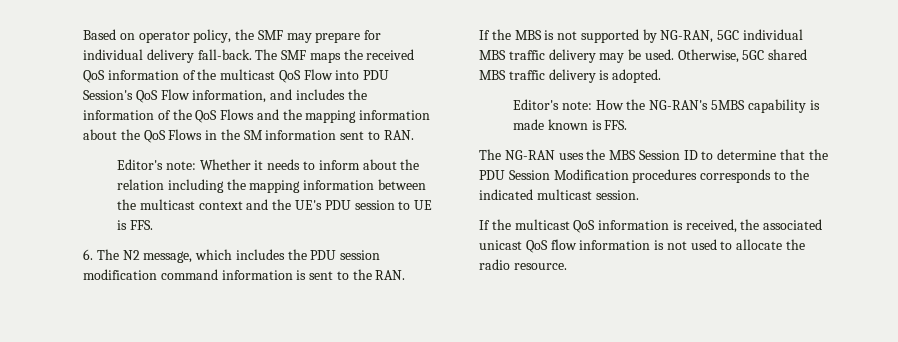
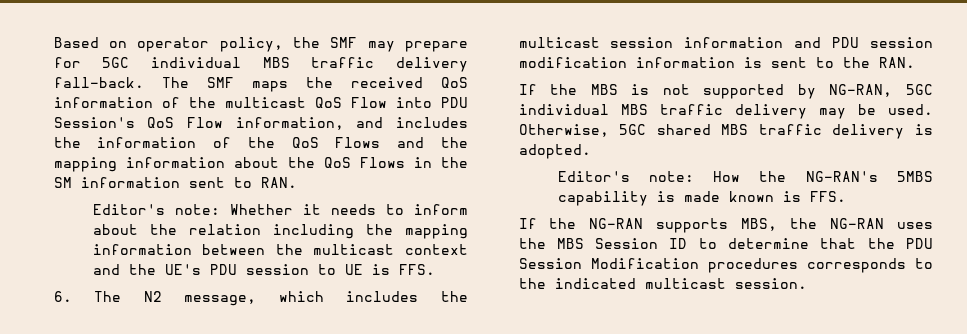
[83,49,144,60] individual -> [102,57,375,68] 5GC individual MBS traffic
(307, 254) none -> [518,37,822,48] multicast session information and
[160,269,218,280] command -> (627, 62) none
[479,149,502,160] The -> [518,218,818,233] If the NG-RAN supports MBS, the
[479,219,823,233] [479,239,806,253] [479,259,567,270] // If the multicast QoS information is received, the associated unicast QoS flow information is not used to allocate the radio resource. -> (807, 283) none

